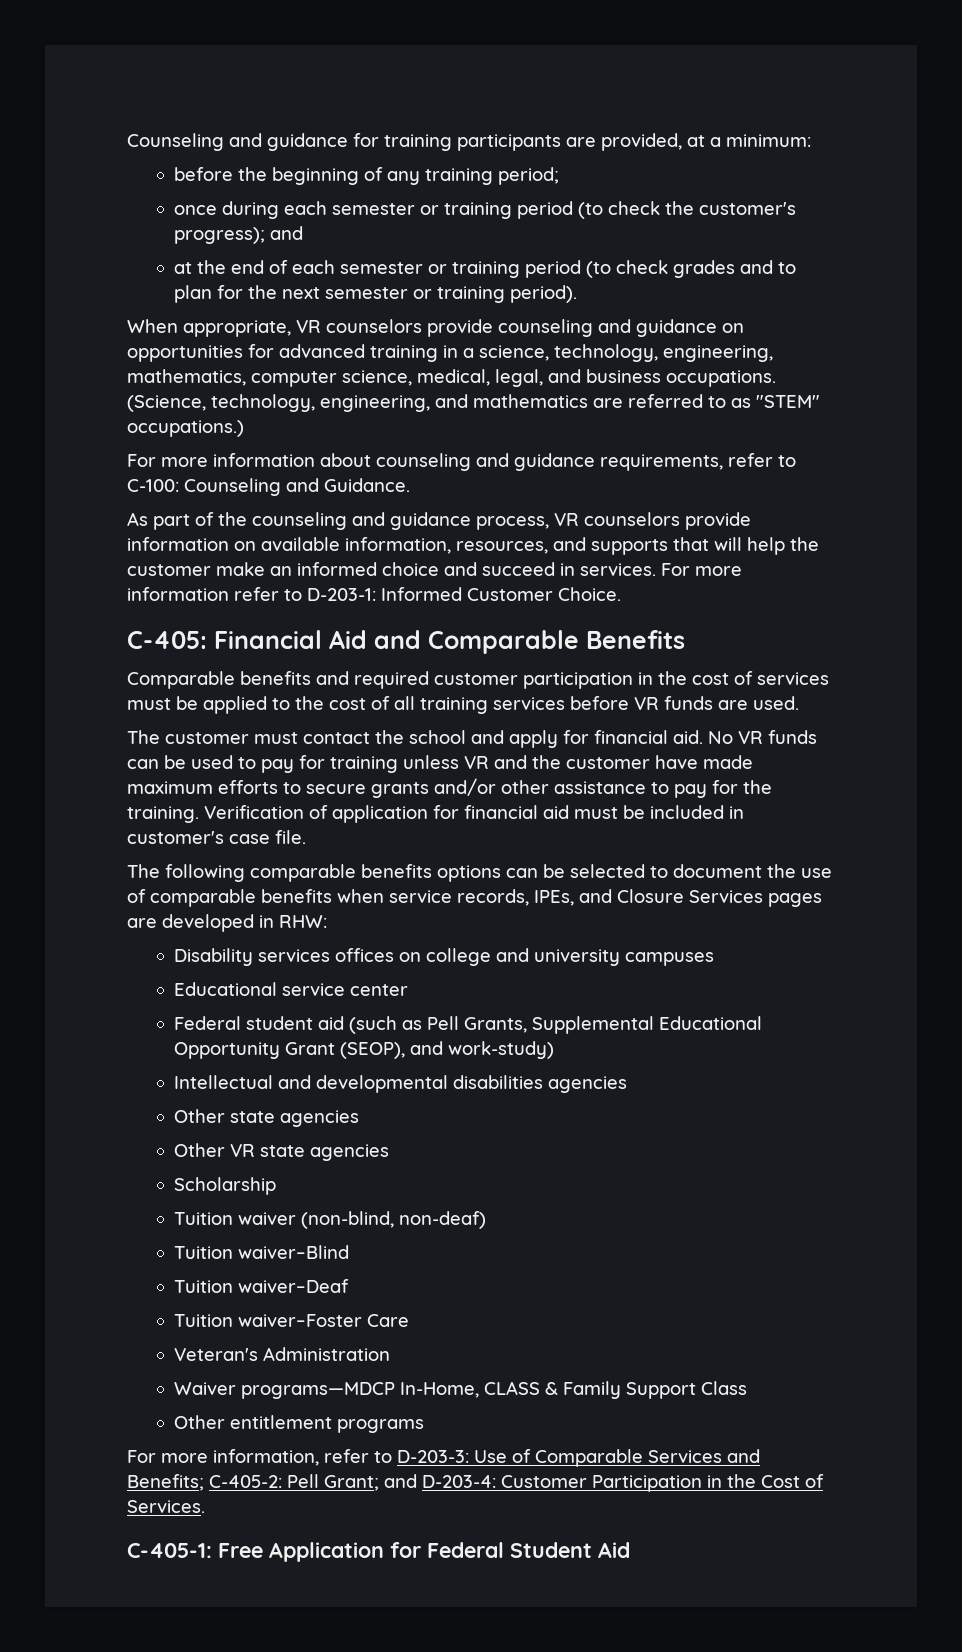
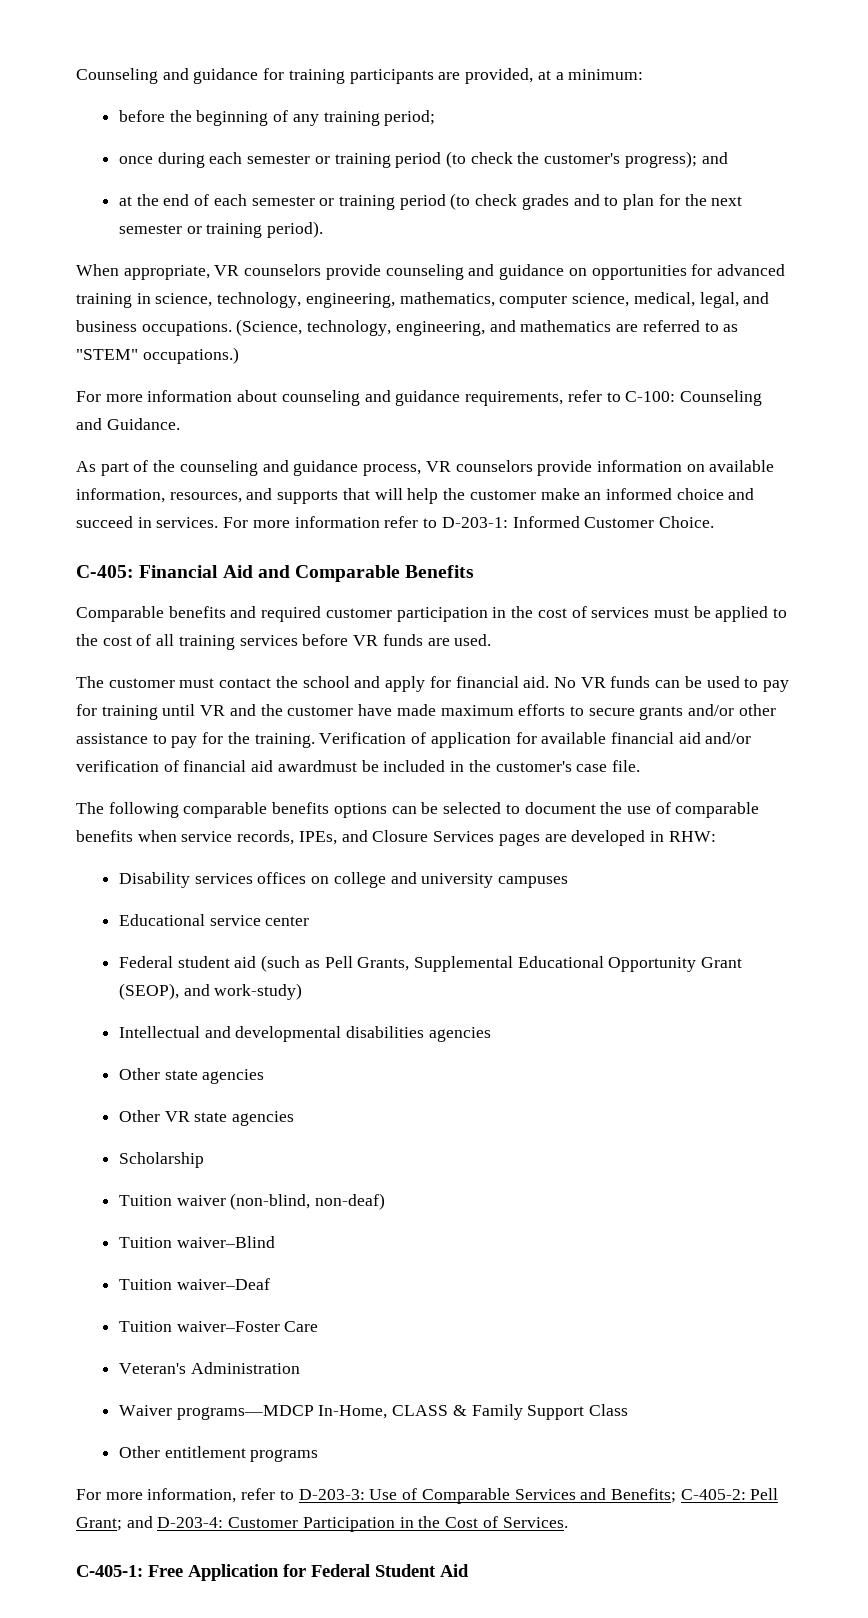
[463,348,474,358] a -> (151, 298) none
[403,755,459,769] unless -> [162,704,196,716] until
[464,805,618,819] financial aid must -> [541,732,752,744] [76,760,357,772] available financial aid and/or verification of financial aid awardmust
(744, 812) none -> [468,760,491,772] the

